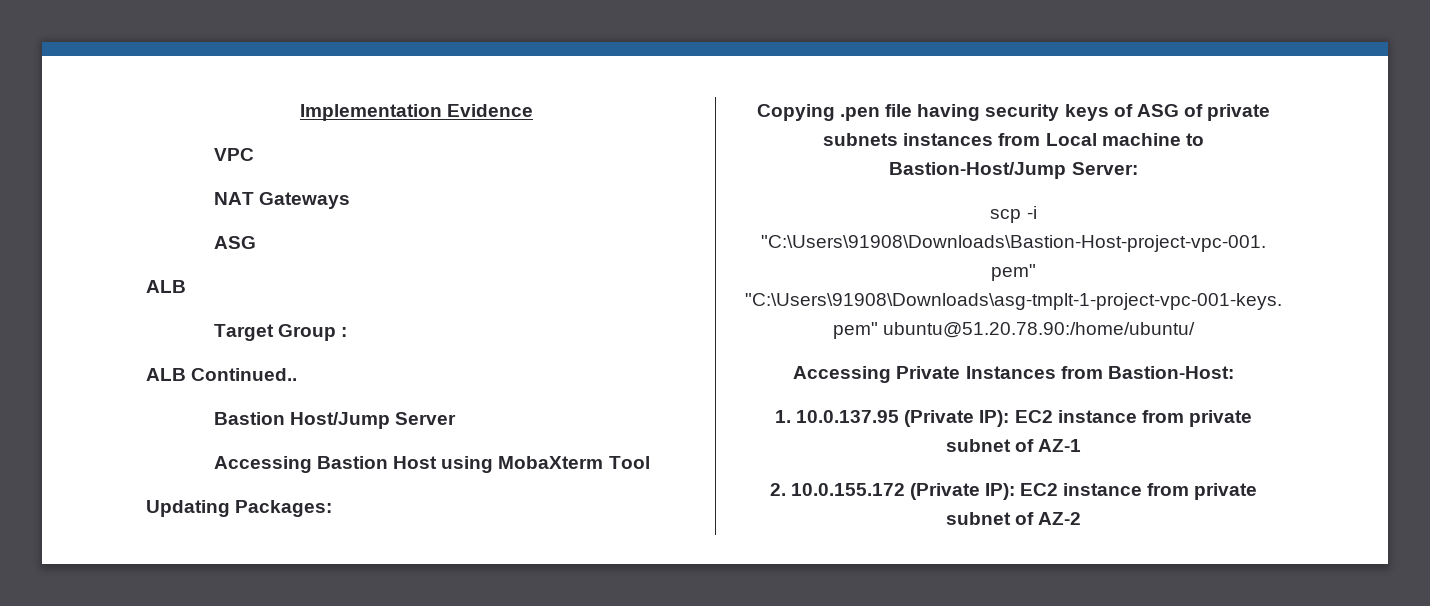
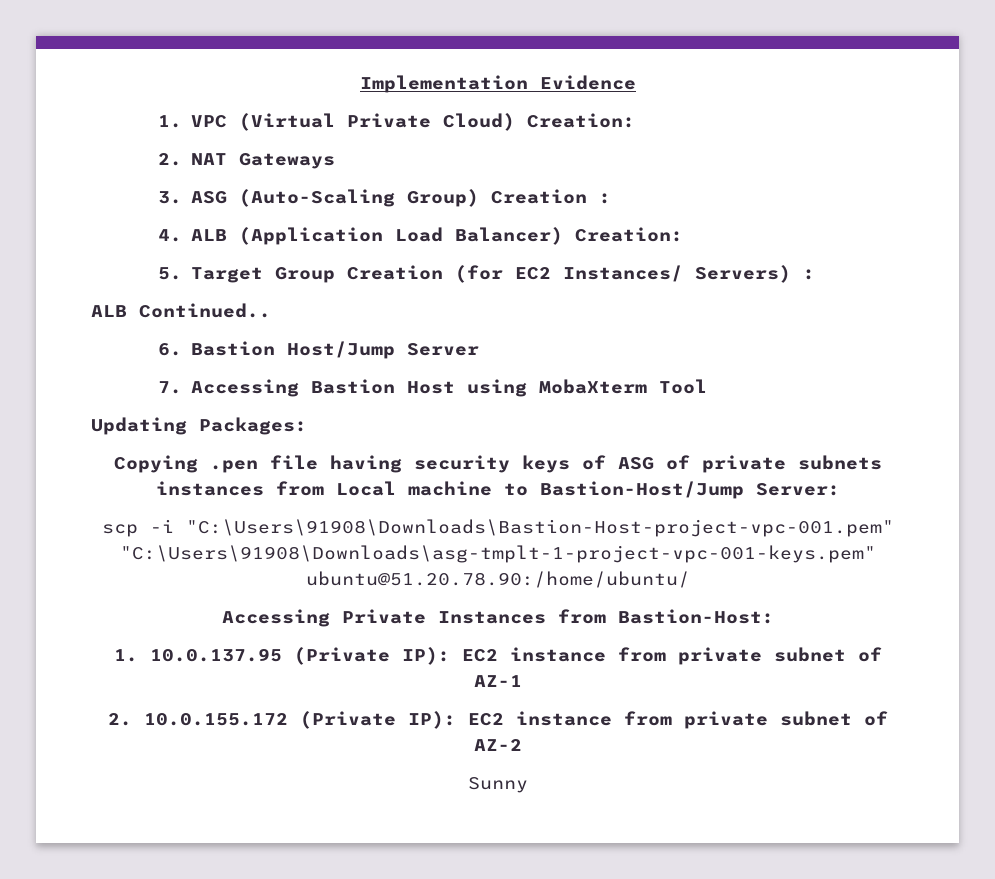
(534, 110) none -> [157,115,182,128] 1.
(254, 154) // -> [238,113,635,131] [157,153,182,166] (Virtual Private Cloud) Creation: // 2.
[213,236,256,249] [146,280,186,293] [213,324,337,341] ASG // ALB // Target Group -> [157,189,611,207] [157,227,683,245] [157,265,791,283] 3. ASG (Auto-Scaling Group) Creation : // 4. ALB (Application Load Balancer) Creation: // 5. Target Group Creation (for EC2 Instances/ Servers)
(298, 374) none -> [157,343,182,356] 6.
(457, 418) none -> [157,381,182,394] 7.
(1082, 518) none -> [467,777,528,793] // Sunny

